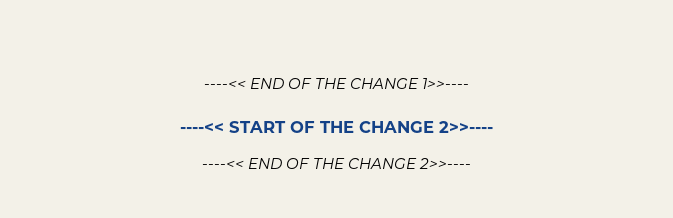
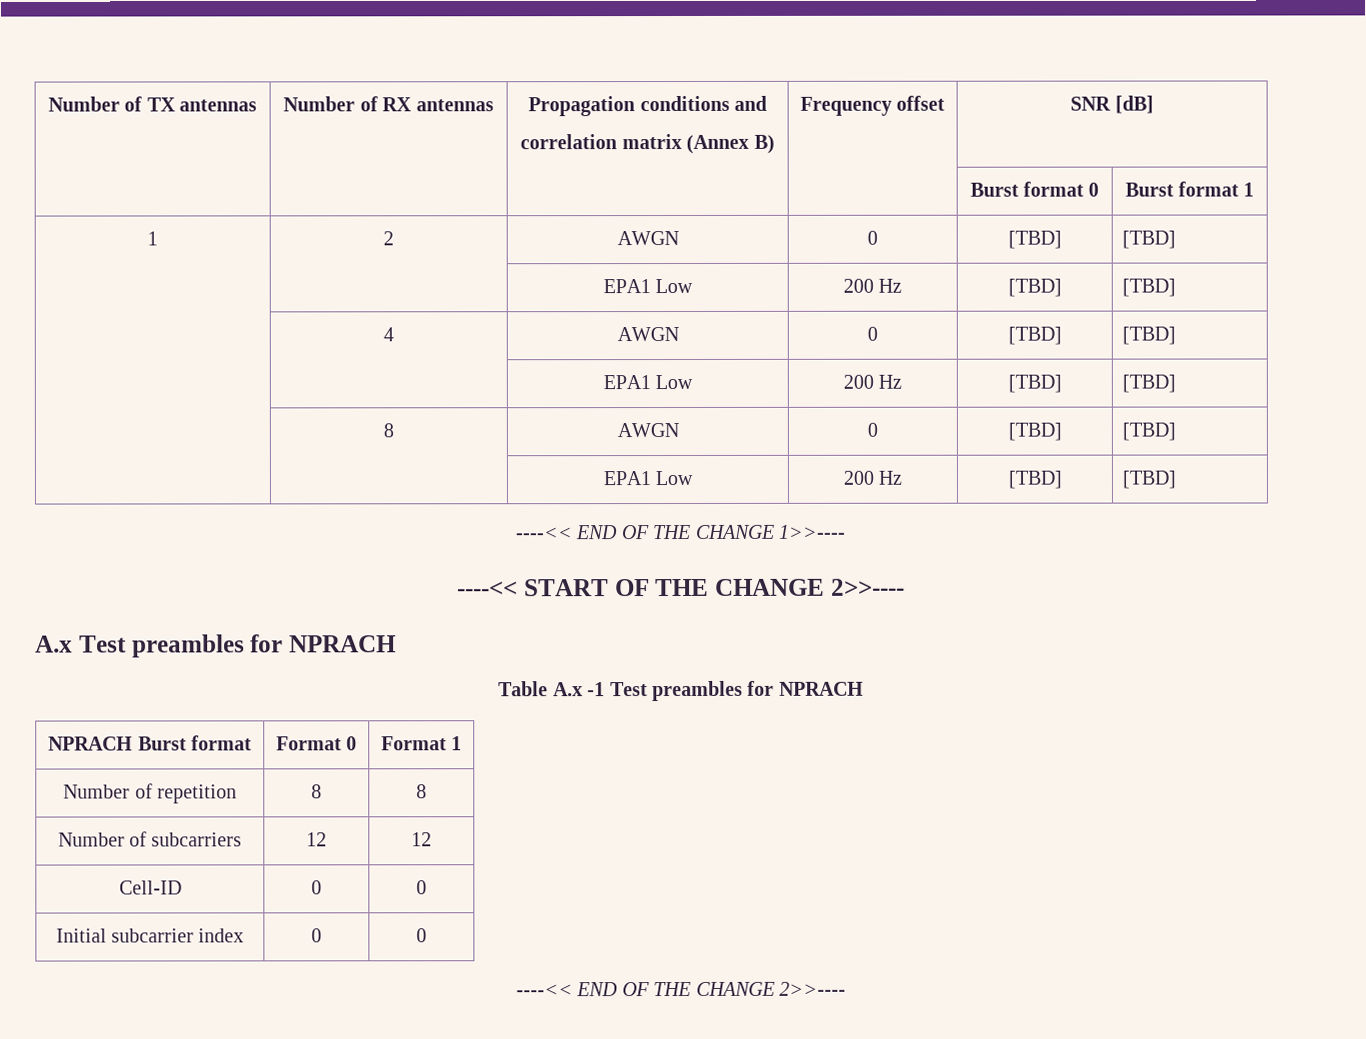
(203, 84) none -> [47,96,258,112] [283,96,494,112] [528,95,767,117] [520,134,775,154] [799,95,946,116] [1070,95,1154,114] [969,181,1100,197] [1124,181,1255,197] [147,231,158,246] [383,231,395,246] [616,231,679,246] [867,230,878,245] [1007,230,1062,249] [1121,230,1176,249] [602,278,694,294] [842,278,903,293] [1007,278,1062,297] [1121,278,1176,297] [383,327,395,342] [616,327,679,342] [867,326,878,341] [1007,326,1062,345] [1121,326,1176,345] [602,374,694,390] [842,374,903,389] [1007,374,1062,393] [1121,374,1176,393] [383,423,395,438] [616,423,679,438] [867,422,878,437] [1007,422,1062,441] [1121,422,1176,441] [602,470,694,486] [842,470,903,485] [1007,470,1062,489] [1121,470,1176,489] Number of TX antennas | Number of RX antennas | Propagation conditions and // correlation matrix (Annex B) | Frequency offset | SNR [dB] // | | | | Burst format 0 | Burst format 1 // 1 | 2 | AWGN | 0 | [TBD] | [TBD] // | | EPA1 Low | 200 Hz | [TBD] | [TBD] // | 4 | AWGN | 0 | [TBD] | [TBD] // | | EPA1 Low | 200 Hz | [TBD] | [TBD] // | 8 | AWGN | 0 | [TBD] | [TBD] // | | EPA1 Low | 200 Hz | [TBD] | [TBD] //
(493, 127) none -> [35,634,397,658] [498,680,864,702] [48,735,252,751] [275,736,358,751] [380,736,463,751] [63,783,237,804] [311,784,322,799] [416,784,427,799] [57,831,243,847] [306,832,327,847] [411,832,432,847] [118,880,182,895] [311,880,322,895] [416,880,427,895] [55,928,245,943] [311,928,322,943] [416,928,427,943] // A.x Test preambles for NPRACH // Table A.x -1 Test preambles for NPRACH // NPRACH Burst format | Format 0 | Format 1 // Number of repetition | 8 | 8 // Number of subcarriers | 12 | 12 // Cell-ID | 0 | 0 // Initial subcarrier index | 0 | 0

